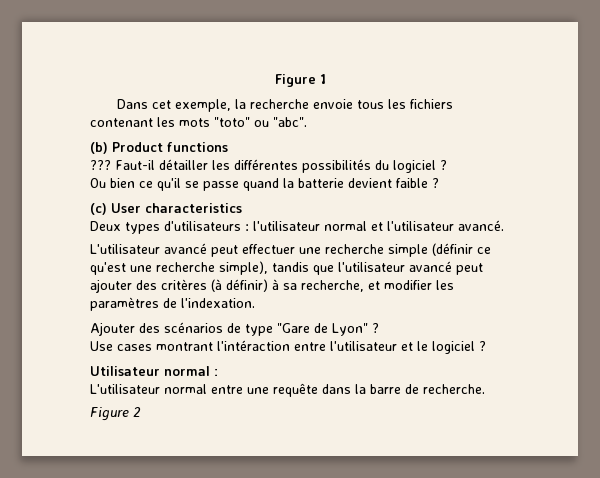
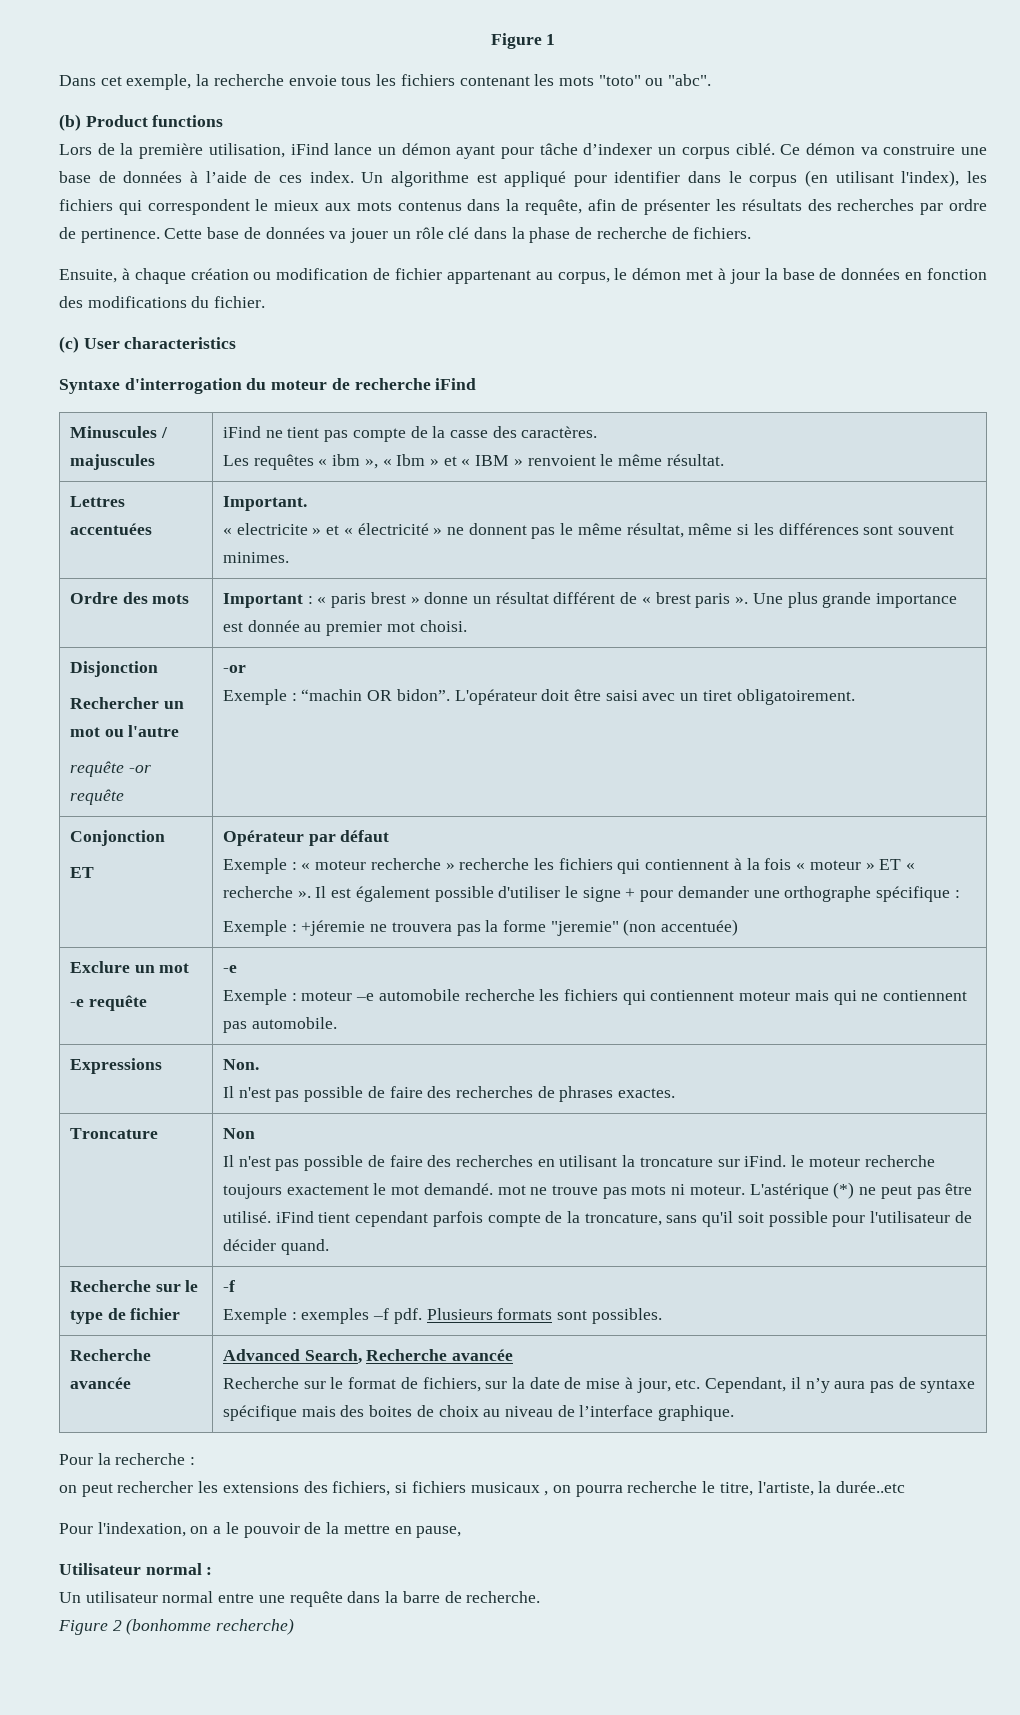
[90,159,447,173] [90,178,439,191] [90,203,242,215] [90,220,504,234] [90,243,491,257] [90,261,483,275] [90,279,454,293] [90,297,255,311] [90,322,379,336] [90,340,486,354] ??? Faut-il détailler les différentes possibilités du logiciel ? // Ou bien ce qu'il se passe quand la batterie devient faible ? // (c) User characteristics // Deux types d'utilisateurs : l'utilisateur normal et l'utilisateur avancé. // L'utilisateur avancé peut effectuer une recherche simple (définir ce qu'est une recherche simple), tandis que l'utilisateur avancé peut ajouter des critères (à définir) à sa recherche, et modifier les paramètres de l'indexation. // Ajouter des scénarios de type "Gare de Lyon" ? // Use cases montrant l'intéraction entre l'utilisateur et le logiciel ? -> [59,143,988,159] [59,170,987,187] [59,199,987,215] [59,227,752,243] [59,268,988,284] [59,296,266,308] [59,336,237,353] [59,378,477,394] [69,426,168,438] [69,454,155,470] [222,426,598,442] [222,454,724,470] [69,496,125,507] [69,523,152,535] [222,496,307,511] [222,523,954,539] [222,552,289,563] [69,592,190,604] [222,592,957,608] [222,620,467,636] [69,661,158,677] [69,697,184,709] [69,725,180,737] [69,761,151,777] [69,789,124,805] [222,665,246,673] [222,689,855,705] [69,830,165,846] [69,867,94,878] [222,830,390,846] [222,858,915,874] [222,886,960,902] [222,919,739,936] [69,961,190,973] [69,995,147,1011] [222,965,237,973] [222,989,968,1005] [222,1017,337,1033] [69,1058,162,1074] [222,1059,259,1070] [222,1086,676,1102] [69,1128,158,1139] [222,1128,255,1139] [222,1155,935,1171] [222,1182,973,1199] [222,1211,972,1227] [222,1239,329,1255] [69,1280,199,1292] [69,1308,181,1324] [222,1280,235,1292] [222,1308,662,1324] [69,1349,151,1361] [69,1377,131,1389] [222,1349,514,1364] [222,1377,976,1393] [222,1405,735,1421] [59,1453,196,1465] [59,1481,906,1497] [59,1522,462,1538] Lors de la première utilisation, iFind lance un démon ayant pour tâche d’indexer un corpus ciblé. Ce démon va construire une base de données à l’aide de ces index. Un algorithme est appliqué pour identifier dans le corpus (en utilisant l'index), les fichiers qui correspondent le mieux aux mots contenus dans la requête, afin de présenter les résultats des recherches par ordre de pertinence. Cette base de données va jouer un rôle clé dans la phase de recherche de fichiers. // Ensuite, à chaque création ou modification de fichier appartenant au corpus, le démon met à jour la base de données en fonction des modifications du fichier. // (c) User characteristics // Syntaxe d'interrogation du moteur de recherche iFind // Minuscules / majuscules | iFind ne tient pas compte de la casse des caractères. // Les requêtes « ibm », « Ibm » et « IBM » renvoient le même résultat. // Lettres accentuées | Important. // « electricite » et « électricité » ne donnent pas le même résultat, même si les différences sont souvent minimes. // Ordre des mots | Important : « paris brest » donne un résultat différent de « brest paris ». Une plus grande importance est donnée au premier mot choisi. // Disjonction // Rechercher un mot ou l'autre // requête -or requête | -or // Exemple : “machin OR bidon”. L'opérateur doit être saisi avec un tiret obligatoirement. // Conjonction // ET | Opérateur par défaut // Exemple : « moteur recherche » recherche les fichiers qui contiennent à la fois « moteur » ET « recherche ». Il est également possible d'utiliser le signe + pour demander une orthographe spécifique : // Exemple : +jéremie ne trouvera pas la forme "jeremie" (non accentuée) // Exclure un mot // -e requête | -e // Exemple : moteur –e automobile recherche les fichiers qui contiennent moteur mais qui ne contiennent pas automobile. // Expressions | Non. // Il n'est pas possible de faire des recherches de phrases exactes. // Troncature | Non // Il n'est pas possible de faire des recherches en utilisant la troncature sur iFind. le moteur recherche toujours exactement le mot demandé. mot ne trouve pas mots ni moteur. L'astérique (*) ne peut pas être utilisé. iFind tient cependant parfois compte de la troncature, sans qu'il soit possible pour l'utilisateur de décider quand. // Recherche sur le type de fichier | -f // Exemple : exemples –f pdf. Plusieurs formats sont possibles. // Recherche avancée | Advanced Search, Recherche avancée // Recherche sur le format de fichiers, sur la date de mise à jour, etc. Cependant, il n’y aura pas de syntaxe spécifique mais des boites de choix au niveau de l’interface graphique. // Pour la recherche : // on peut rechercher les extensions des fichiers, si fichiers musicaux , on pourra recherche le titre, l'artiste, la durée..etc // Pour l'indexation, on a le pouvoir de la mettre en pause,
[90,384,160,394] L'utilisateur -> [59,1591,158,1603] Un utilisateur
(141, 412) none -> [126,1618,295,1635] (bonhomme recherche)

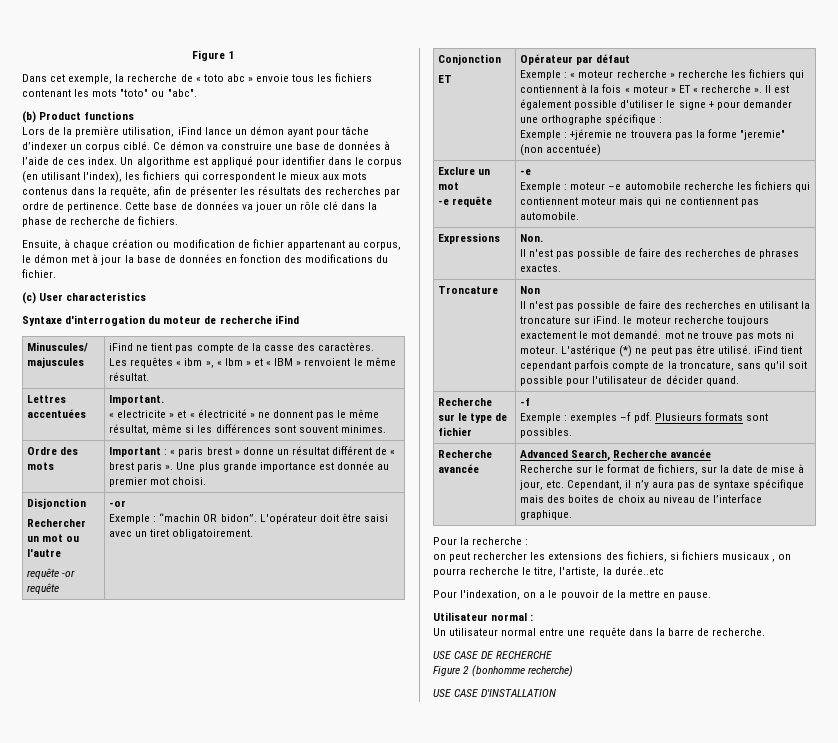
(284, 80) none -> [180,74,253,82] de « toto abc »
[69,426,168,438] Minuscules / -> [27,342,89,352] Minuscules/
[416,1526,462,1538] pause, -> [678,592,712,600] pause.
(541, 1597) none -> [433,651,553,659] // USE CASE DE RECHERCHE
(295, 1626) none -> [433,689,557,697] // USE CASE D'INSTALLATION

